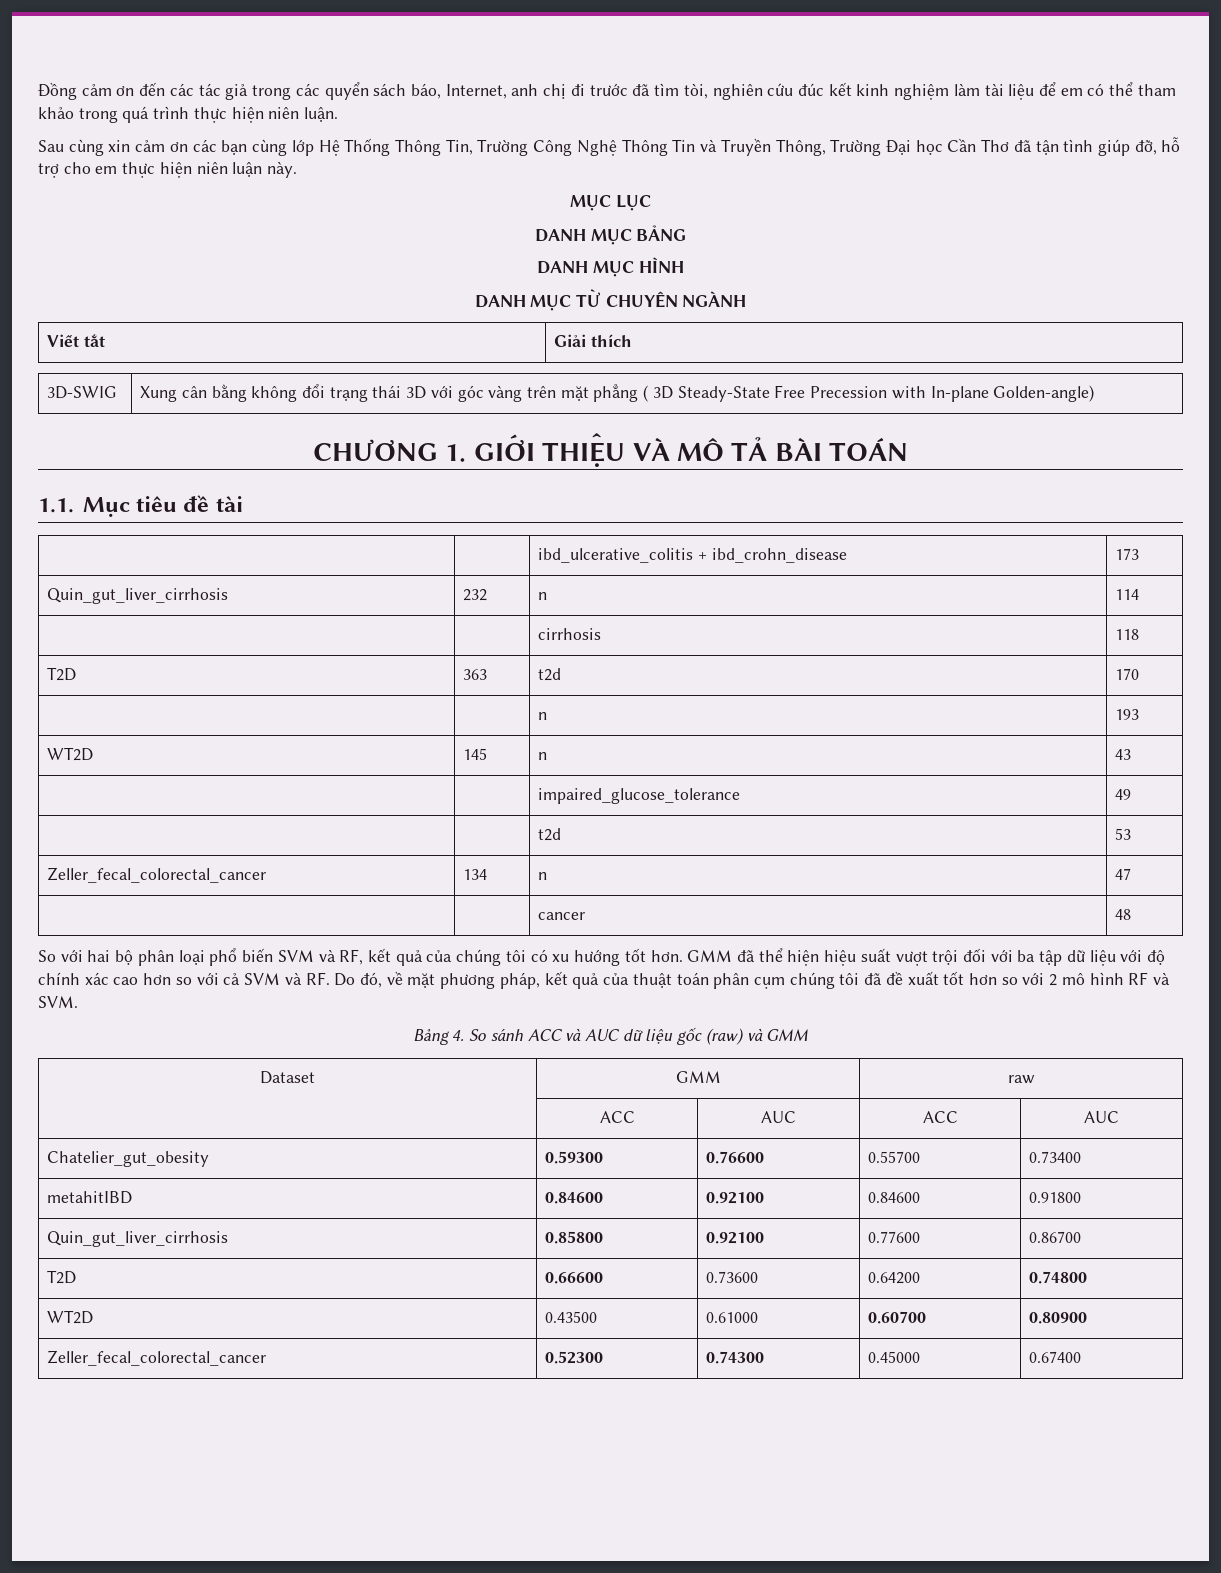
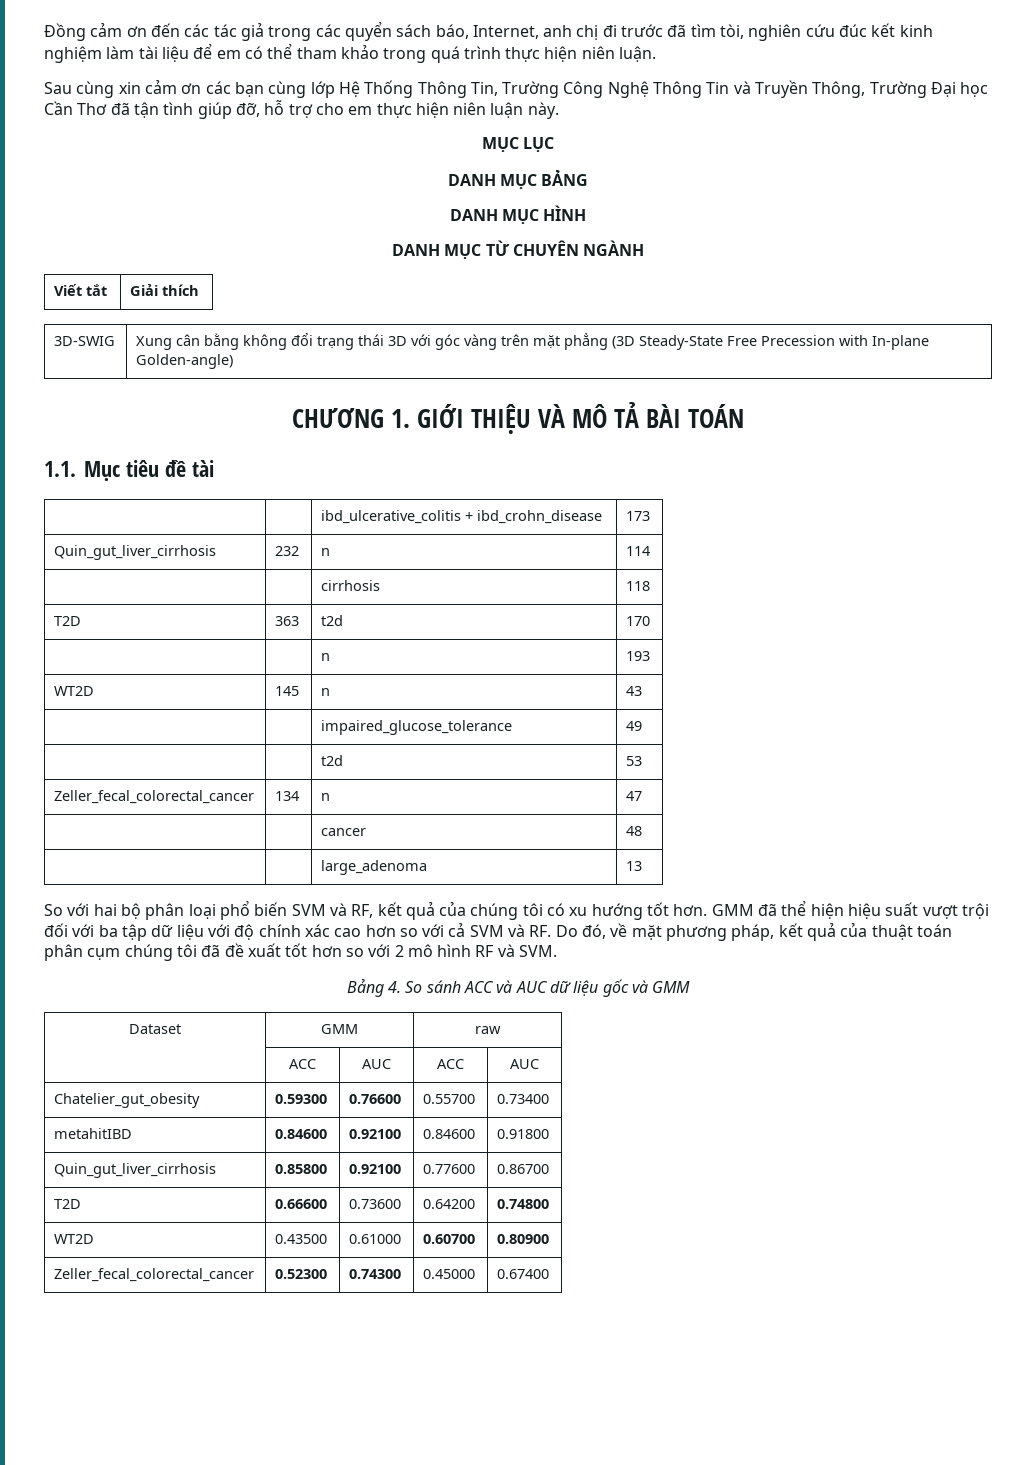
[643,385,673,402] ( 3D -> [612,336,636,349] (3D
(1132, 914) none -> [321,860,428,875] [626,861,643,871] // | | large_adenoma | 13
[705,1028,744,1045] (raw) -> (629, 988) none

